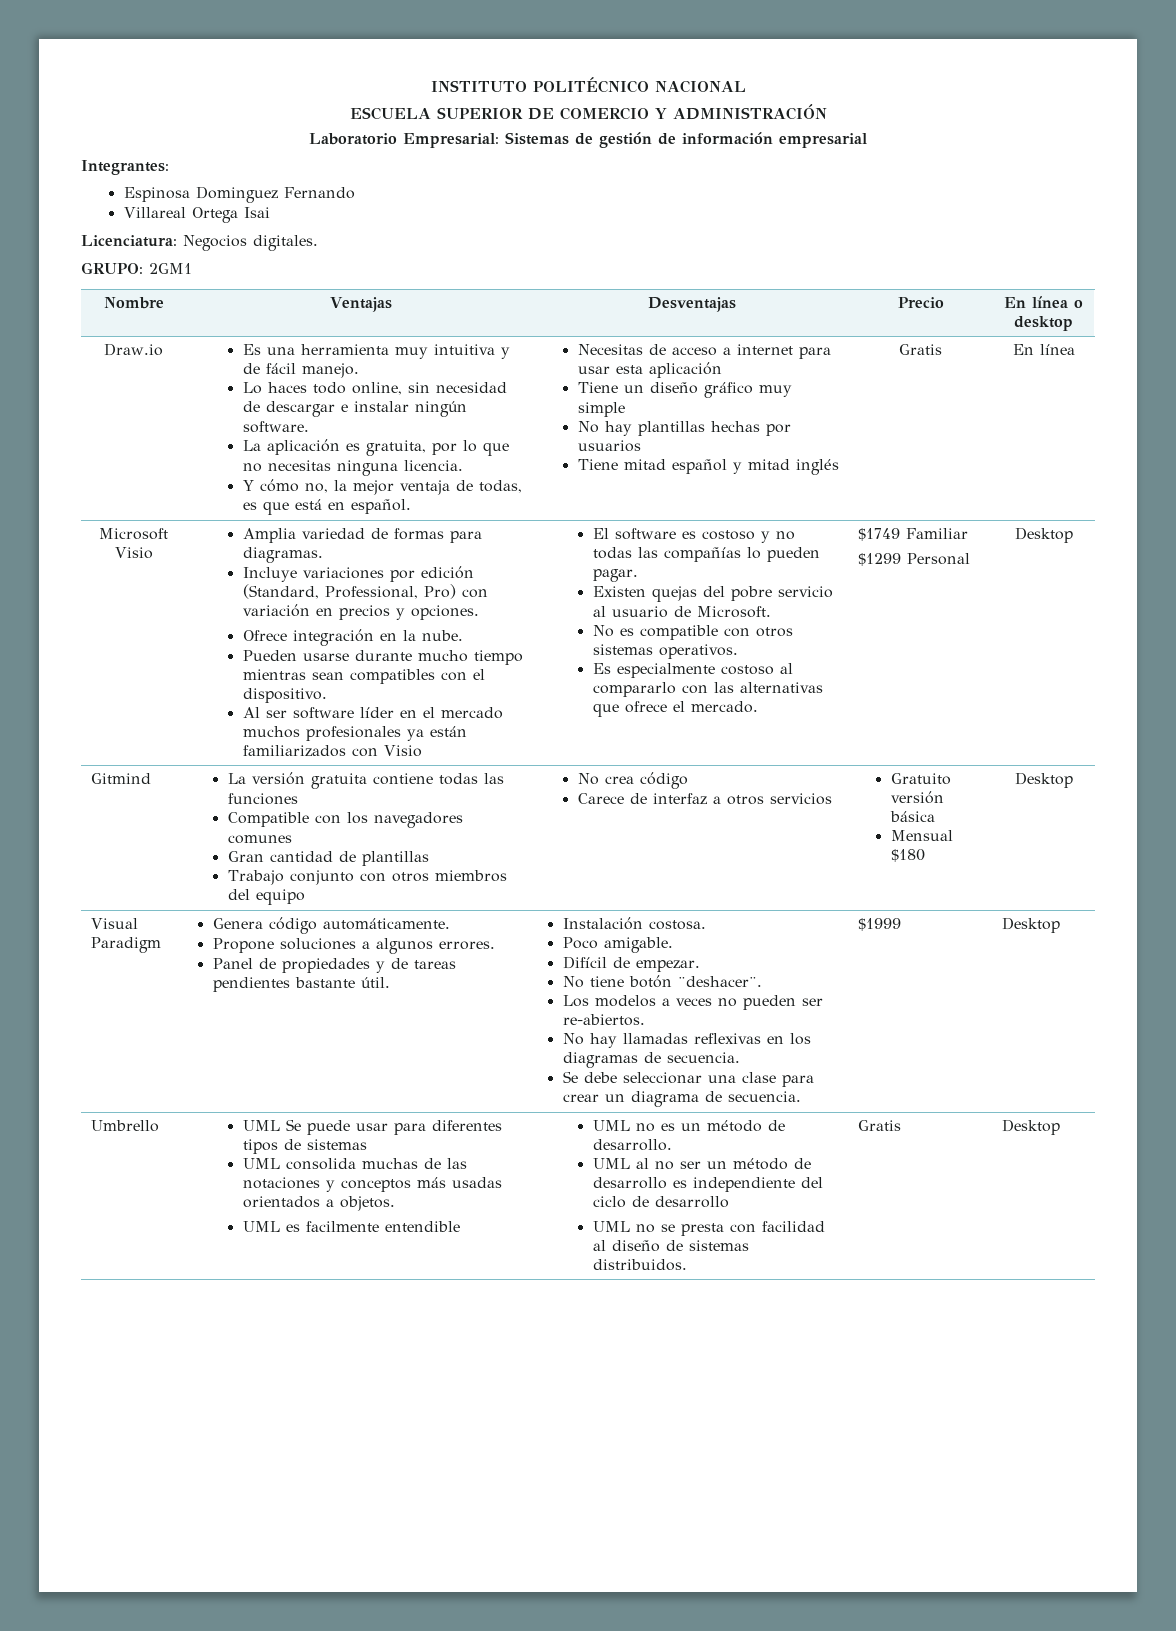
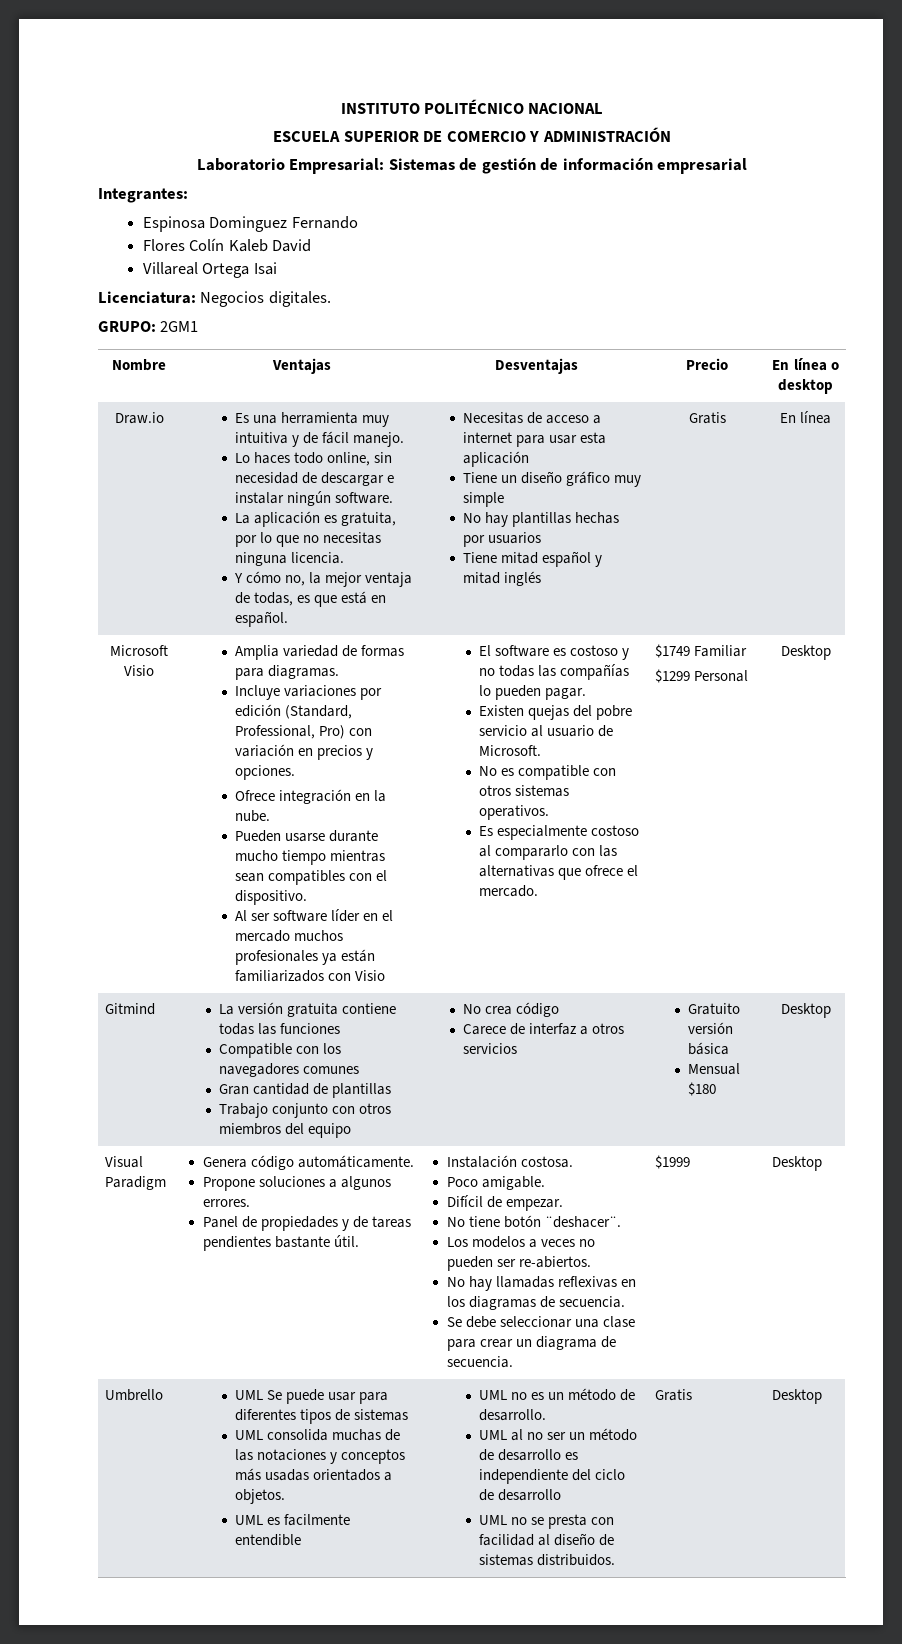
(355, 193) none -> [142,238,312,252] // Flores Colín Kaleb David

